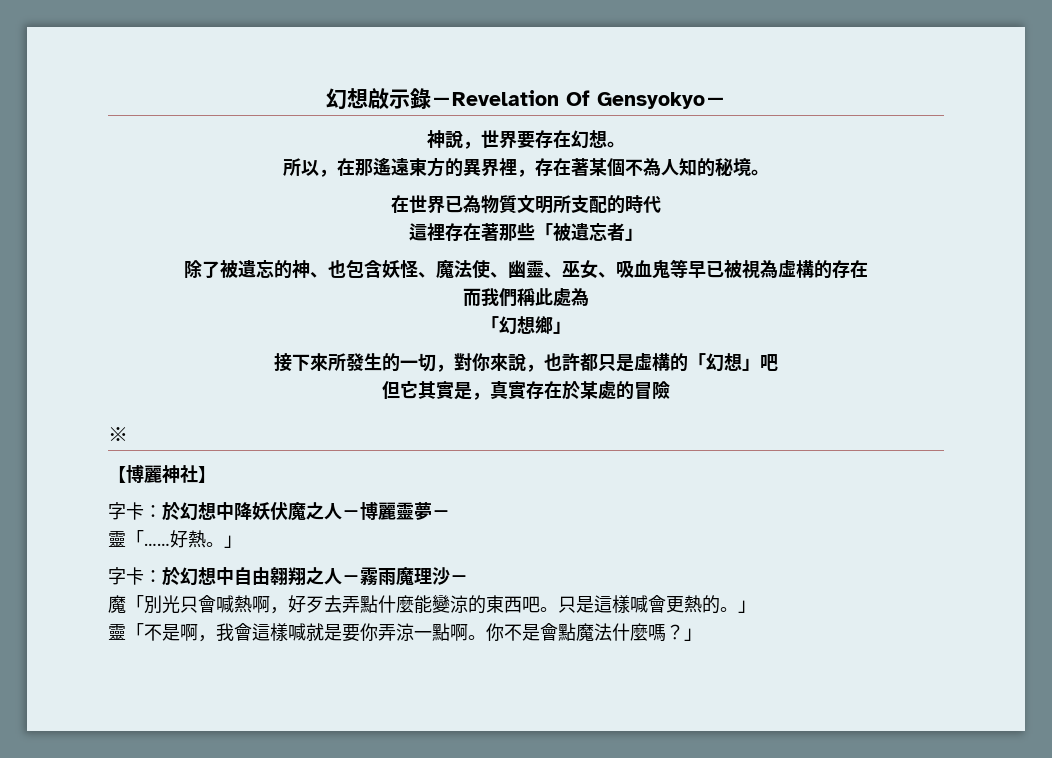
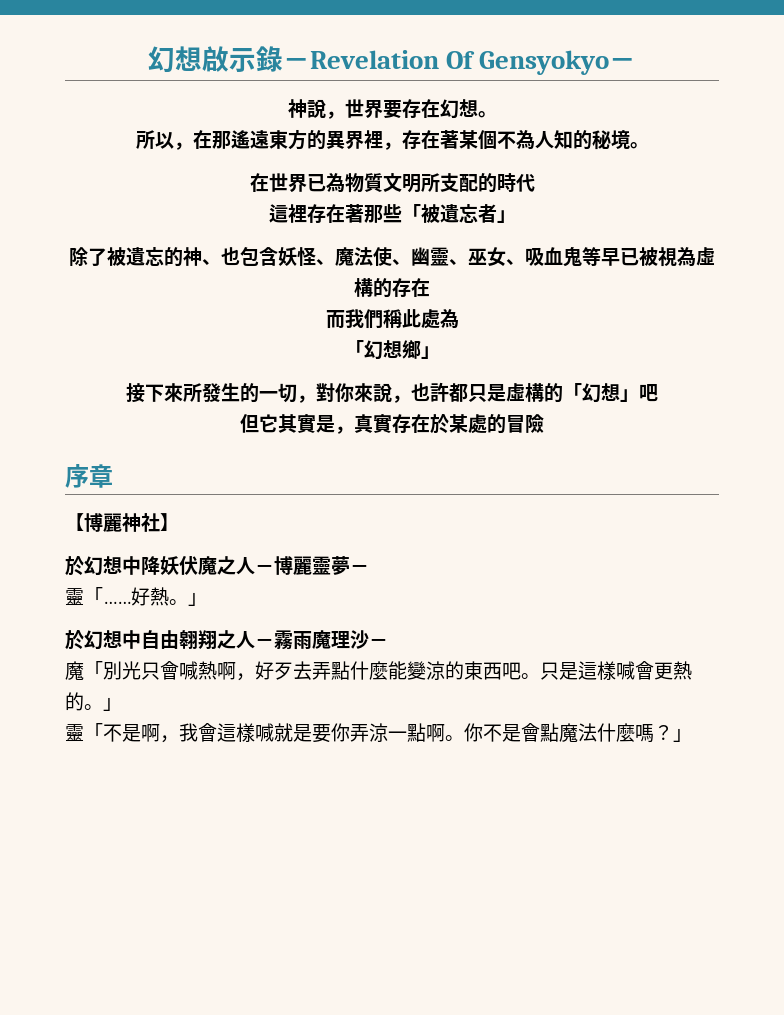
[108,427,128,442] ※ -> [65,464,113,488] 序章
[108,502,162,520] 字卡： -> (179, 522) none
[108,567,162,585] 字卡： -> (207, 599) none

